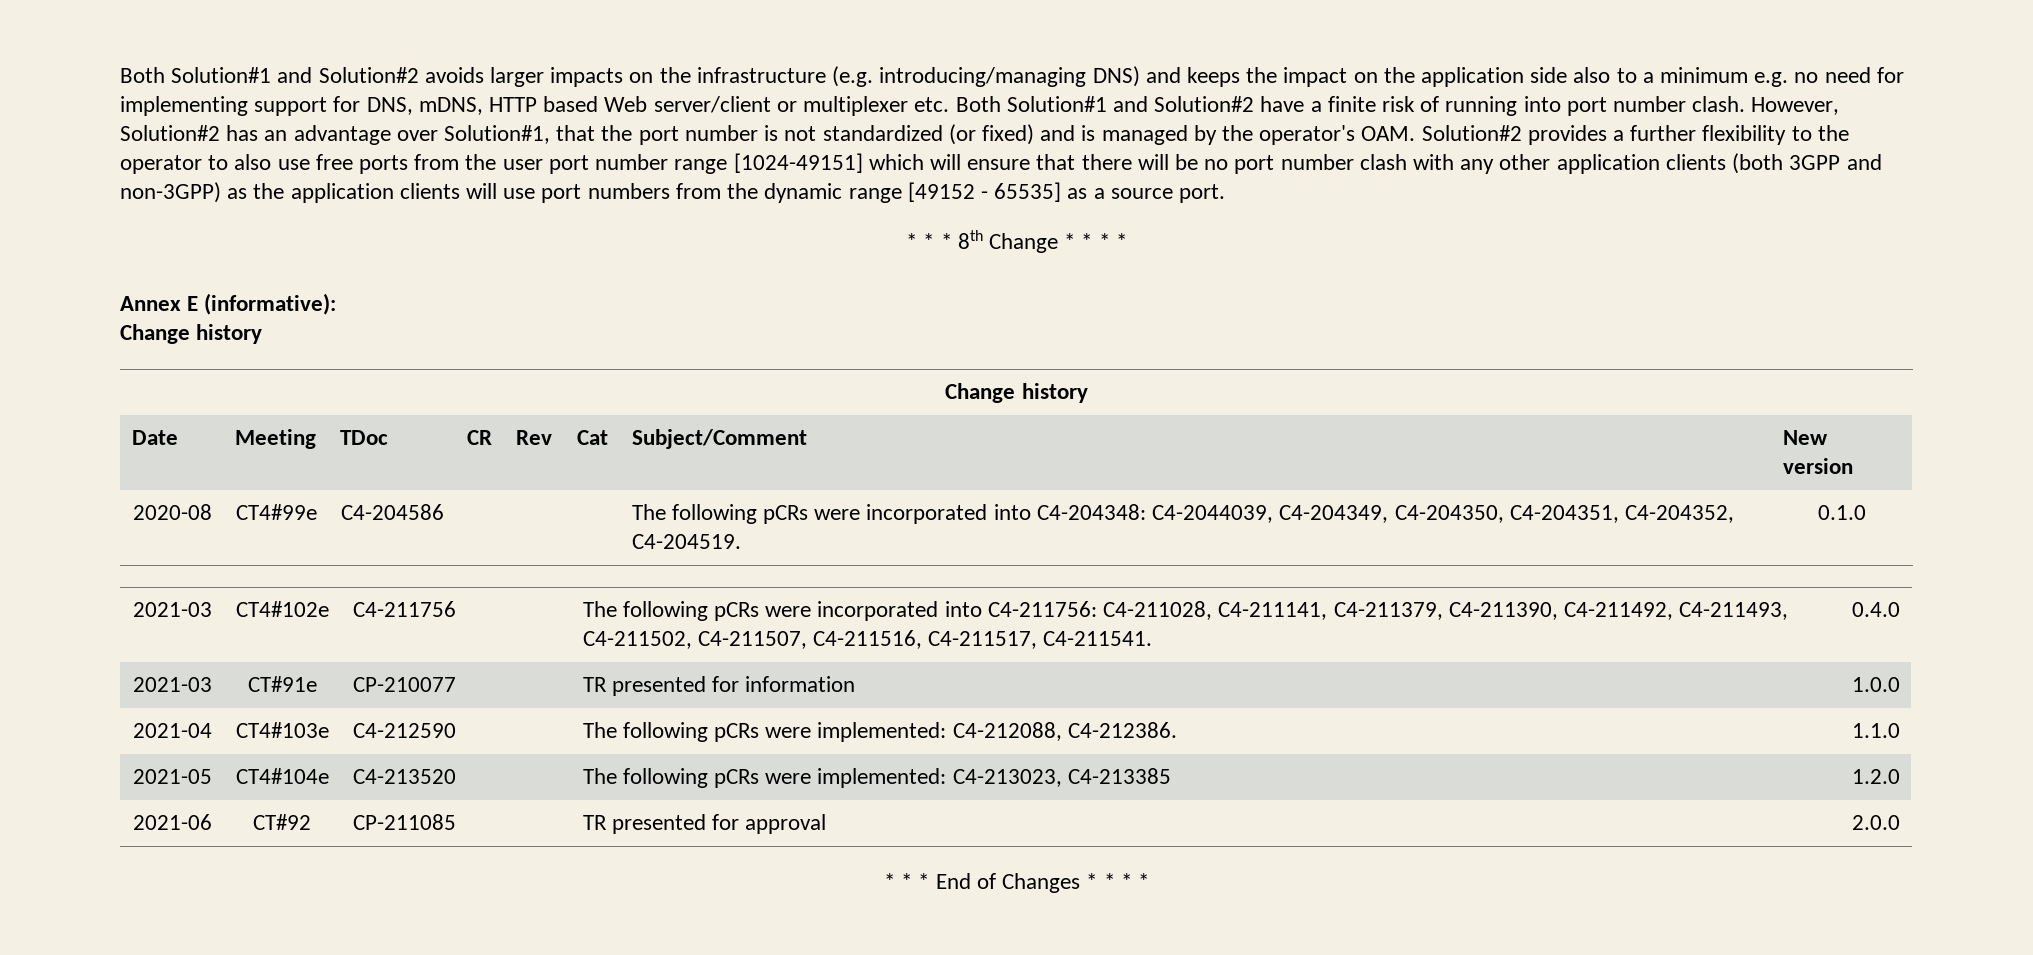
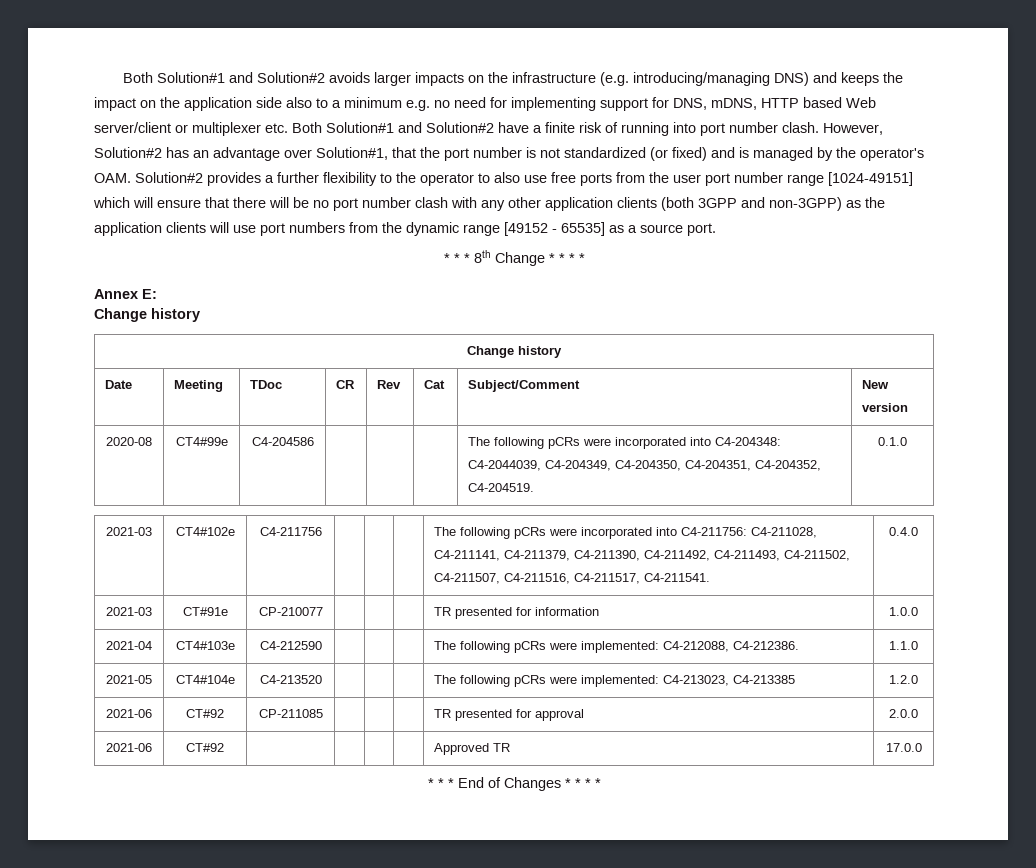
[187,293,337,315] E (informative): -> [142,289,157,299] E:
(1900, 822) none -> [106,743,152,752] [186,743,224,752] [434,743,511,755] [885,743,922,752] // 2021-06 | CT#92 | | | | | Approved TR | 17.0.0

